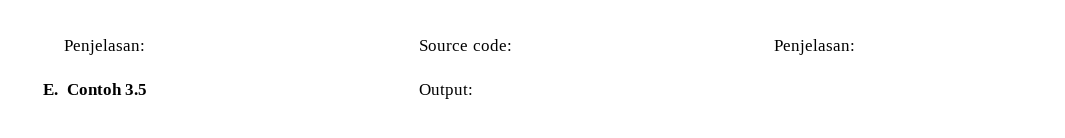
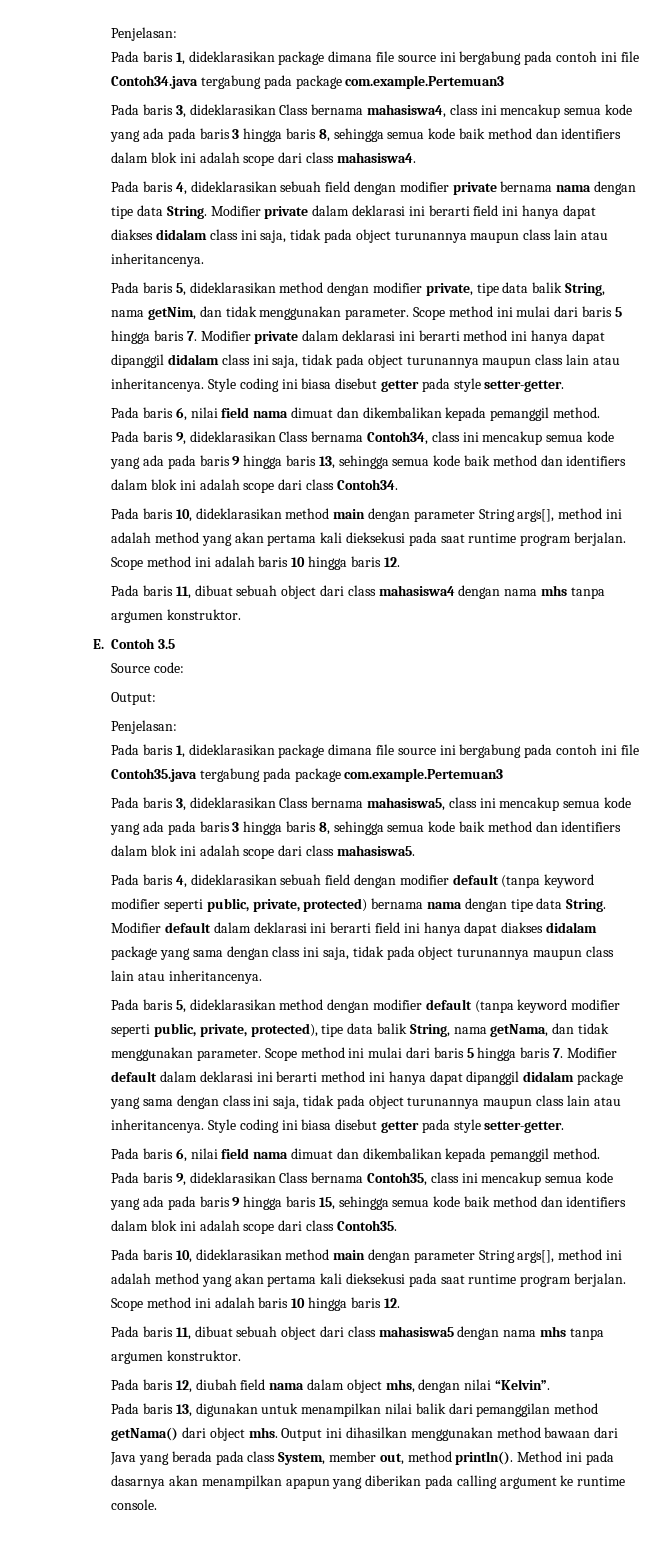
[64,39,146,55] Penjelasan: -> [111,27,178,41] [111,51,639,65] [111,75,505,89] [111,104,632,118] [110,128,622,142] [111,152,416,166] [111,181,636,195] [111,205,596,219] [111,229,608,243] [111,253,205,267] [111,282,605,296] [111,306,622,320] [111,330,605,344] [111,354,620,368] [111,378,565,392] [111,407,600,421] [111,431,614,445] [110,455,627,469] [111,479,398,493] [111,508,622,522] [111,532,626,546] [111,556,400,570] [111,585,605,599] [111,609,242,623] Penjelasan: // Pada baris 1, dideklarasikan package dimana file source ini bergabung pada contoh ini file Contoh34.java tergabung pada package com.example.Pertemuan3 // Pada baris 3, dideklarasikan Class bernama mahasiswa4, class ini mencakup semua kode yang ada pada baris 3 hingga baris 8, sehingga semua kode baik method dan identifiers dalam blok ini adalah scope dari class mahasiswa4. // Pada baris 4, dideklarasikan sebuah field dengan modifier private bernama nama dengan tipe data String. Modifier private dalam deklarasi ini berarti field ini hanya dapat diakses didalam class ini saja, tidak pada object turunannya maupun class lain atau inheritancenya. // Pada baris 5, dideklarasikan method dengan modifier private, tipe data balik String, nama getNim, dan tidak menggunakan parameter. Scope method ini mulai dari baris 5 hingga baris 7. Modifier private dalam deklarasi ini berarti method ini hanya dapat dipanggil didalam class ini saja, tidak pada object turunannya maupun class lain atau inheritancenya. Style coding ini biasa disebut getter pada style setter-getter. // Pada baris 6, nilai field nama dimuat dan dikembalikan kepada pemanggil method. // Pada baris 9, dideklarasikan Class bernama Contoh34, class ini mencakup semua kode yang ada pada baris 9 hingga baris 13, sehingga semua kode baik method dan identifiers dalam blok ini adalah scope dari class Contoh34. // Pada baris 10, dideklarasikan method main dengan parameter String args[], method ini adalah method yang akan pertama kali dieksekusi pada saat runtime program berjalan. Scope method ini adalah baris 10 hingga baris 12. // Pada baris 11, dibuat sebuah object dari class mahasiswa4 dengan nama mhs tanpa argumen konstruktor.
(856, 47) none -> [111,744,639,758] [111,768,504,782] [111,797,631,811] [110,821,622,835] [111,845,415,859] [111,874,595,888] [111,898,607,912] [111,922,597,936] [111,946,614,960] [111,970,262,984] [111,999,621,1013] [111,1023,609,1037] [111,1047,617,1061] [111,1071,623,1085] [110,1095,621,1109] [111,1119,565,1133] [111,1148,600,1162] [111,1172,613,1186] [110,1196,627,1210] [111,1220,397,1234] [111,1249,622,1263] [111,1273,626,1287] [111,1297,400,1311] [111,1326,604,1340] [111,1350,242,1364] [111,1379,550,1393] [111,1403,599,1417] [111,1427,619,1441] [110,1451,614,1465] [111,1475,626,1489] [111,1499,158,1510] // Pada baris 1, dideklarasikan package dimana file source ini bergabung pada contoh ini file Contoh35.java tergabung pada package com.example.Pertemuan3 // Pada baris 3, dideklarasikan Class bernama mahasiswa5, class ini mencakup semua kode yang ada pada baris 3 hingga baris 8, sehingga semua kode baik method dan identifiers dalam blok ini adalah scope dari class mahasiswa5. // Pada baris 4, dideklarasikan sebuah field dengan modifier default (tanpa keyword modifier seperti public, private, protected) bernama nama dengan tipe data String. Modifier default dalam deklarasi ini berarti field ini hanya dapat diakses didalam package yang sama dengan class ini saja, tidak pada object turunannya maupun class lain atau inheritancenya. // Pada baris 5, dideklarasikan method dengan modifier default (tanpa keyword modifier seperti public, private, protected), tipe data balik String, nama getNama, dan tidak menggunakan parameter. Scope method ini mulai dari baris 5 hingga baris 7. Modifier default dalam deklarasi ini berarti method ini hanya dapat dipanggil didalam package yang sama dengan class ini saja, tidak pada object turunannya maupun class lain atau inheritancenya. Style coding ini biasa disebut getter pada style setter-getter. // Pada baris 6, nilai field nama dimuat dan dikembalikan kepada pemanggil method. // Pada baris 9, dideklarasikan Class bernama Contoh35, class ini mencakup semua kode yang ada pada baris 9 hingga baris 15, sehingga semua kode baik method dan identifiers dalam blok ini adalah scope dari class Contoh35. // Pada baris 10, dideklarasikan method main dengan parameter String args[], method ini adalah method yang akan pertama kali dieksekusi pada saat runtime program berjalan. Scope method ini adalah baris 10 hingga baris 12. // Pada baris 11, dibuat sebuah object dari class mahasiswa5 dengan nama mhs tanpa argumen konstruktor. // Pada baris 12, diubah field nama dalam object mhs, dengan nilai “Kelvin”. // Pada baris 13, digunakan untuk menampilkan nilai balik dari pemanggilan method getNama() dari object mhs. Output ini dihasilkan menggunakan method bawaan dari Java yang berada pada class System, member out, method println(). Method ini pada dasarnya akan menampilkan apapun yang diberikan pada calling argument ke runtime console.

